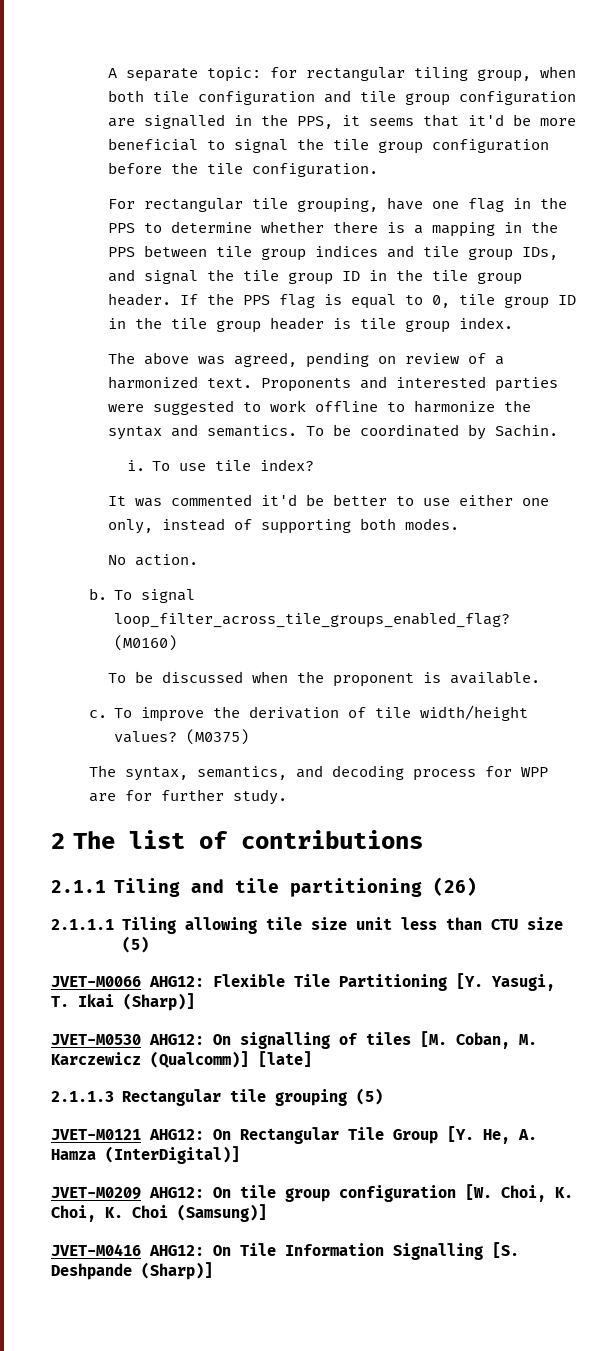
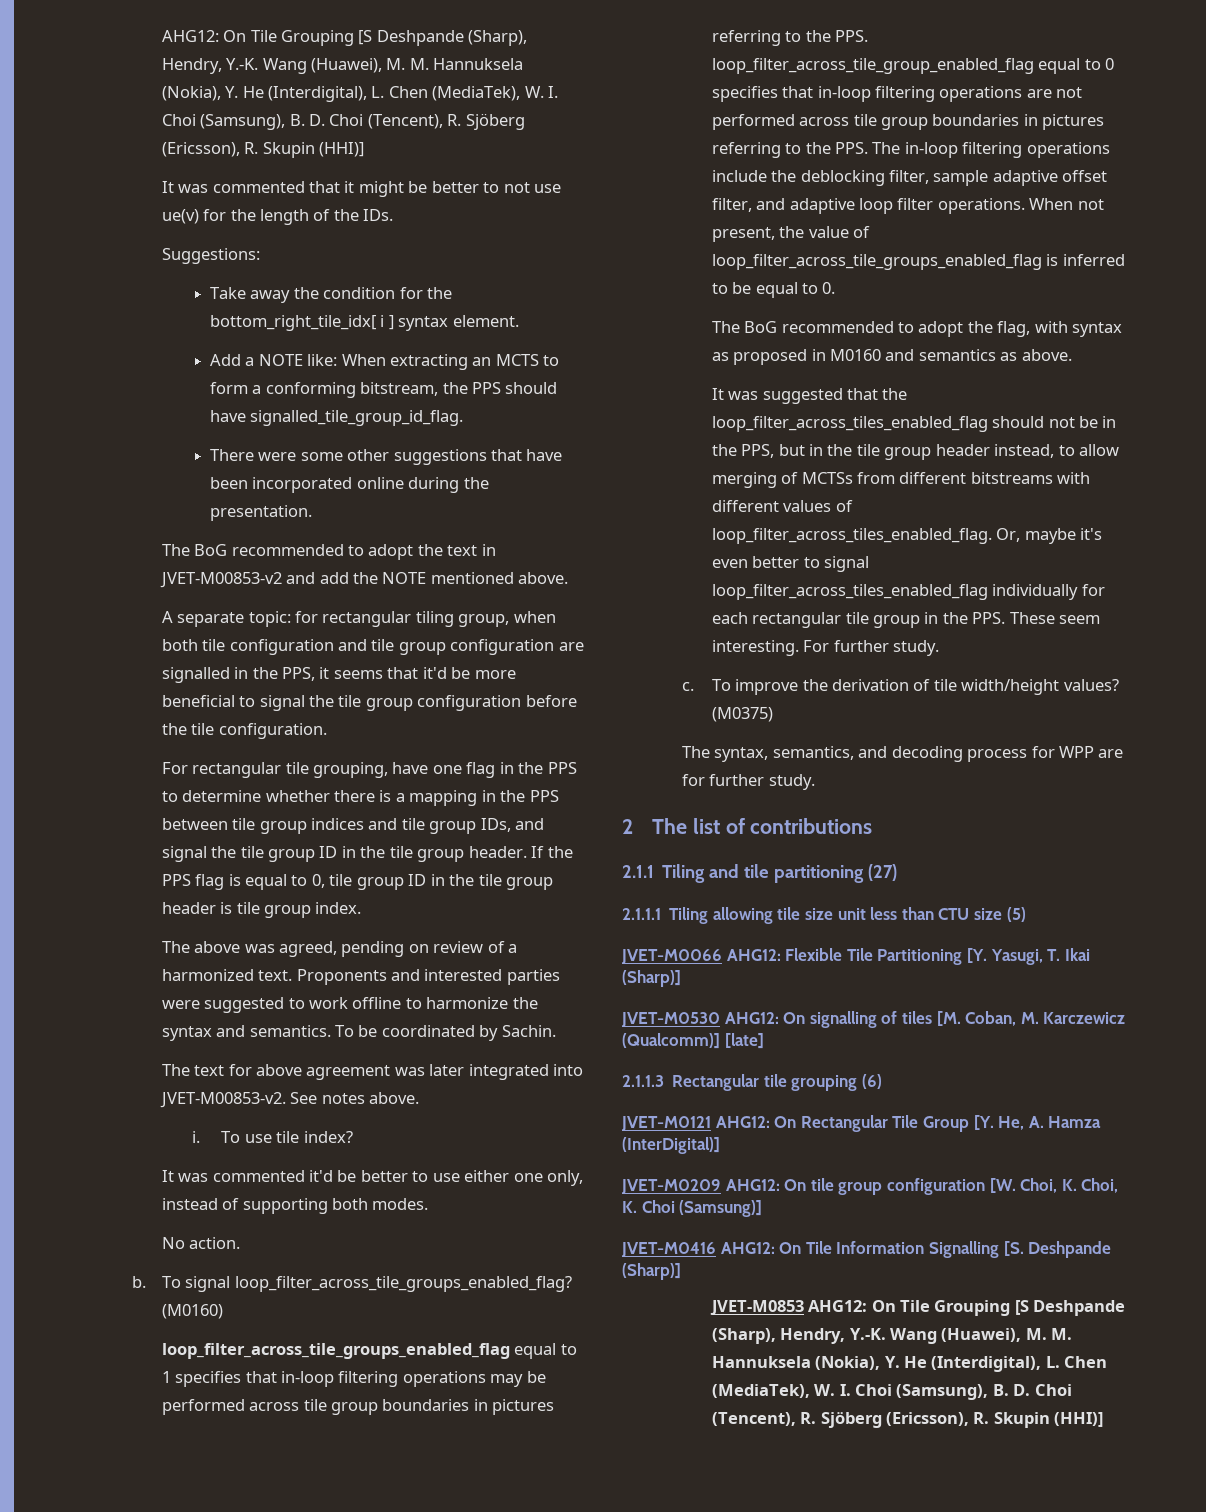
(107, 73) none -> [161,30,528,46] [161,58,524,74] [161,86,559,102] [161,113,525,130] [161,142,365,158] [161,181,562,197] [161,209,394,225] [161,248,260,264] [209,287,452,303] [209,315,519,331] [209,354,560,370] [209,382,558,398] [209,410,464,426] [209,449,563,465] [209,477,489,493] [209,505,312,521] [161,544,496,560] [159,572,569,588] AHG12: On Tile Grouping [S Deshpande (Sharp), Hendry, Y.-K. Wang (Huawei), M. M. Hannuksela (Nokia), Y. He (Interdigital), L. Chen (MediaTek), W. I. Choi (Samsung), B. D. Choi (Tencent), R. Sjöberg (Ericsson), R. Skupin (HHI)] // It was commented that it might be better to not use ue(v) for the length of the IDs. // Suggestions: // Take away the condition for the bottom_right_tile_idx[ i ] syntax element. // Add a NOTE like: When extracting an MCTS to form a conforming bitstream, the PPS should have signalled_tile_group_id_flag. // There were some other suggestions that have been incorporated online during the presentation. // The BoG recommended to adopt the text in JVET-M00853-v2 and add the NOTE mentioned above. //
(558, 430) none -> [161,1064,584,1080] [159,1092,420,1108] // The text for above agreement was later integrated into JVET-M00853-v2. See notes above.
[107,671,540,687] To be discussed when the proponent is available. -> [161,1343,577,1359] [161,1371,546,1387] [161,1399,555,1415] [711,30,869,46] [711,58,1115,74] [711,86,1083,102] [711,114,1105,130] [711,142,1110,158] [711,170,1108,186] [711,198,1104,214] [711,226,871,242] [711,254,1125,270] [711,282,836,298] [711,321,1123,337] [711,349,1072,365] [711,388,908,404] [711,416,1117,432] [711,444,1120,460] [711,472,1091,488] [711,500,853,512] [711,528,1103,544] [711,556,870,572] [711,584,1105,600] [711,612,1101,628] [711,640,940,656] loop_filter_across_tile_groups_enabled_flag equal to 1 specifies that in-loop filtering operations may be performed across tile group boundaries in pictures referring to the PPS. loop_filter_across_tile_group_enabled_flag equal to 0 specifies that in-loop filtering operations are not performed across tile group boundaries in pictures referring to the PPS. The in-loop filtering operations include the deblocking filter, sample adaptive offset filter, and adaptive loop filter operations. When not present, the value of loop_filter_across_tile_groups_enabled_flag is inferred to be equal to 0. // The BoG recommended to adopt the flag, with syntax as proposed in M0160 and semantics as above. // It was suggested that the loop_filter_across_tiles_enabled_flag should not be in the PPS, but in the tile group header instead, to allow merging of MCTSs from different bitstreams with different values of loop_filter_across_tiles_enabled_flag. Or, maybe it's even better to signal loop_filter_across_tiles_enabled_flag individually for each rectangular tile group in the PPS. These seem interesting. For further study.
[432,877,477,896] (26) -> [868,864,898,881] (27)
[355,1088,383,1105] (5) -> [862,1074,883,1089] (6)
(213, 1271) none -> [709,1300,1126,1316] [711,1328,1073,1344] [711,1356,1108,1372] [711,1384,1072,1400] [711,1412,1104,1428] // JVET-M0853 AHG12: On Tile Grouping [S Deshpande (Sharp), Hendry, Y.-K. Wang (Huawei), M. M. Hannuksela (Nokia), Y. He (Interdigital), L. Chen (MediaTek), W. I. Choi (Samsung), B. D. Choi (Tencent), R. Sjöberg (Ericsson), R. Skupin (HHI)]

